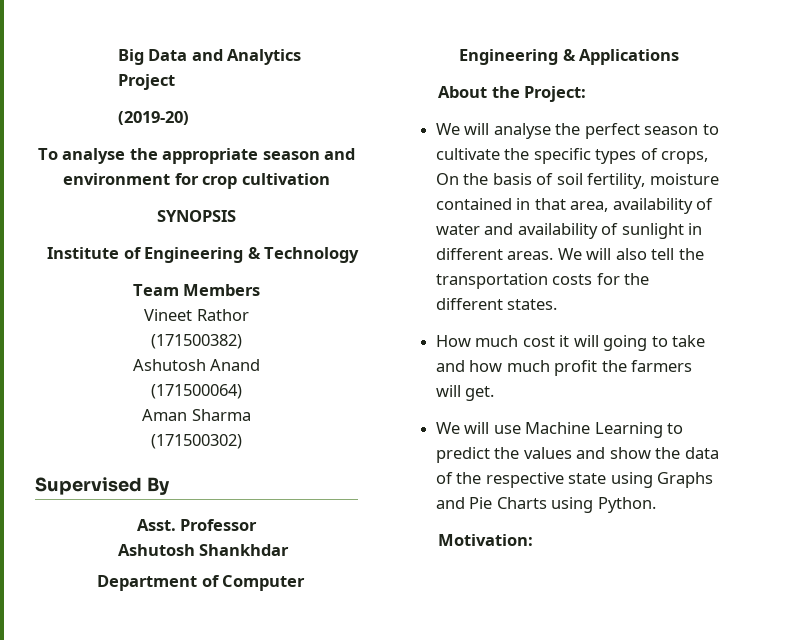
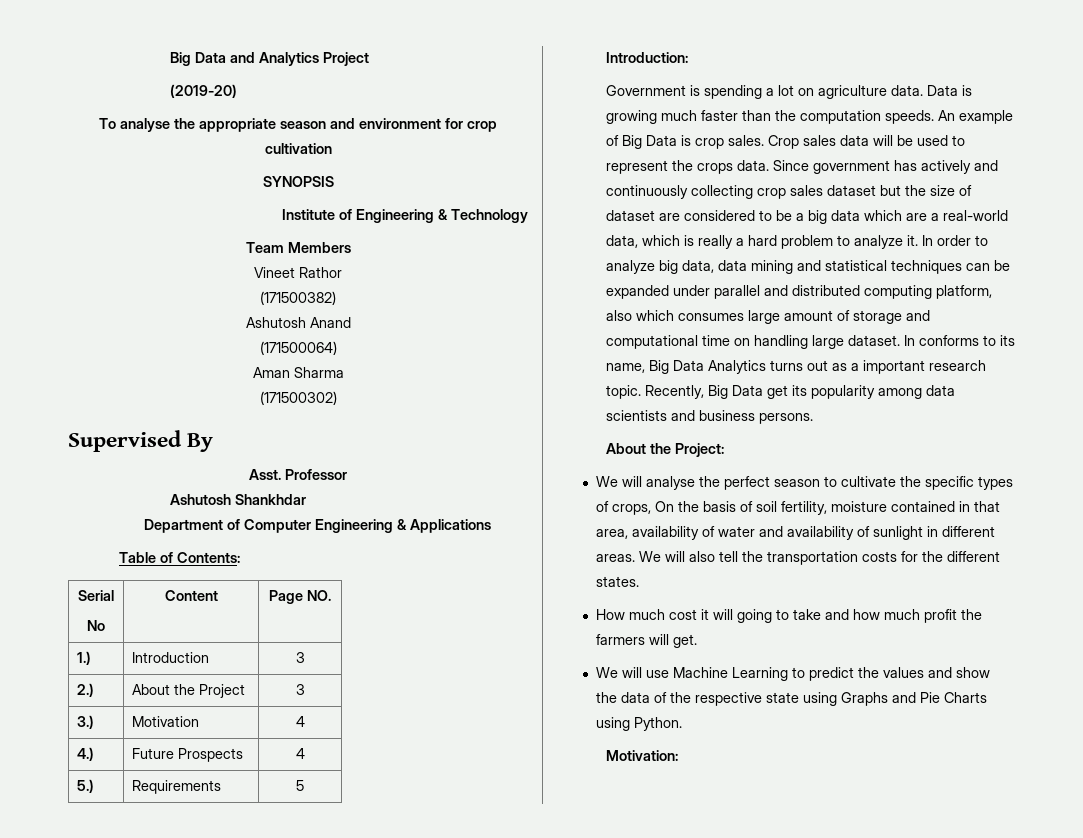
(680, 57) none -> [118,552,240,563] [78,590,114,601] [87,620,105,631] [164,590,218,601] [269,590,331,604] [77,651,92,665] [132,652,210,663] [295,652,305,663] [77,683,95,697] [132,684,246,698] [295,684,305,695] [77,715,95,729] [132,716,200,727] [295,716,305,727] [77,747,95,761] [132,748,244,762] [295,748,305,759] [77,779,95,793] [132,780,222,794] [296,780,304,791] [605,52,688,63] [605,85,972,99] [605,110,1013,124] [605,135,965,149] [605,160,998,174] [605,185,972,199] [605,210,1008,224] [605,235,988,249] [605,260,1010,274] [605,285,992,299] [605,310,930,324] [605,335,1015,349] [605,360,986,374] [605,385,955,399] [605,410,813,424] // Table of Contents: // Serial // No | Content | Page NO. // 1.) | Introduction | 3 // 2.) | About the Project | 3 // 3.) | Motivation | 4 // 4.) | Future Prospects | 4 // 5.) | Requirements | 5 // Introduction: // Government is spending a lot on agriculture data. Data is growing much faster than the computation speeds. An example of Big Data is crop sales. Crop sales data will be used to represent the crops data. Since government has actively and continuously collecting crop sales dataset but the size of dataset are considered to be a big data which are a real-world data, which is really a hard problem to analyze it. In order to analyze big data, data mining and statistical techniques can be expanded under parallel and distributed computing platform, also which consumes large amount of storage and computational time on handling large dataset. In conforms to its name, Big Data Analytics turns out as a important research topic. Recently, Big Data get its popularity among data scientists and business persons.

